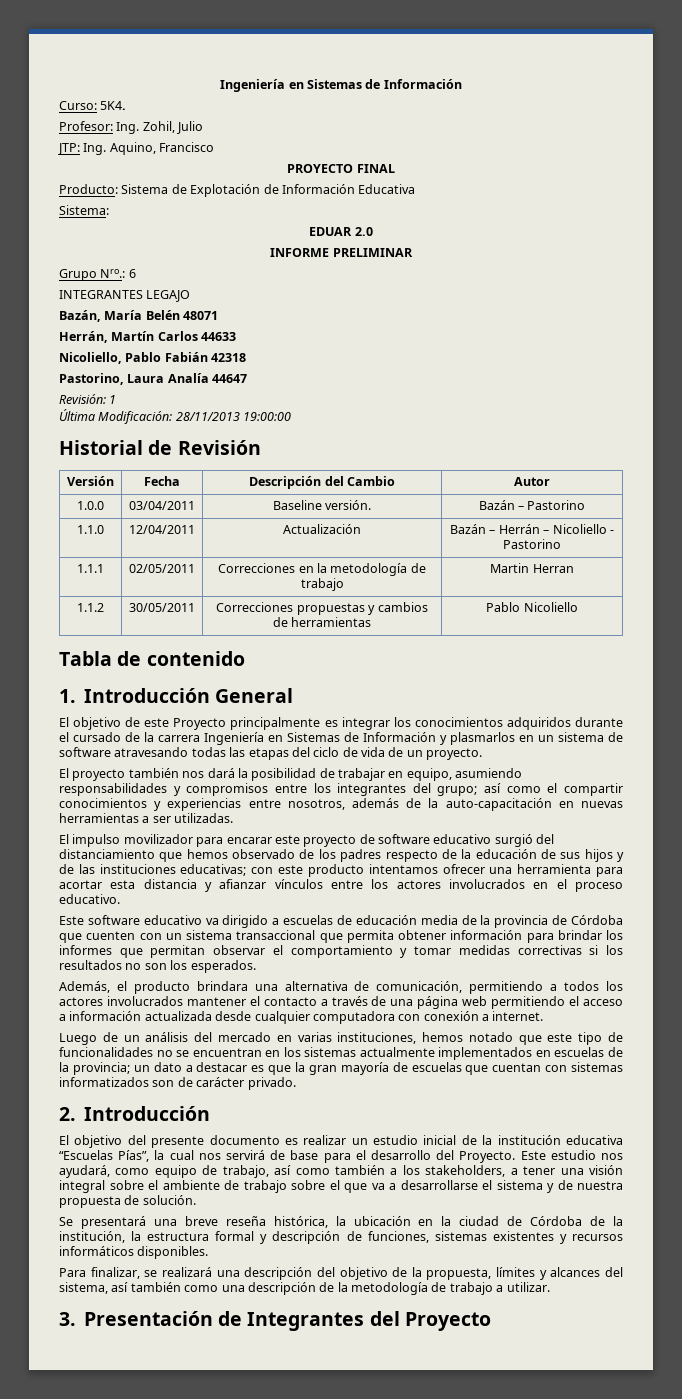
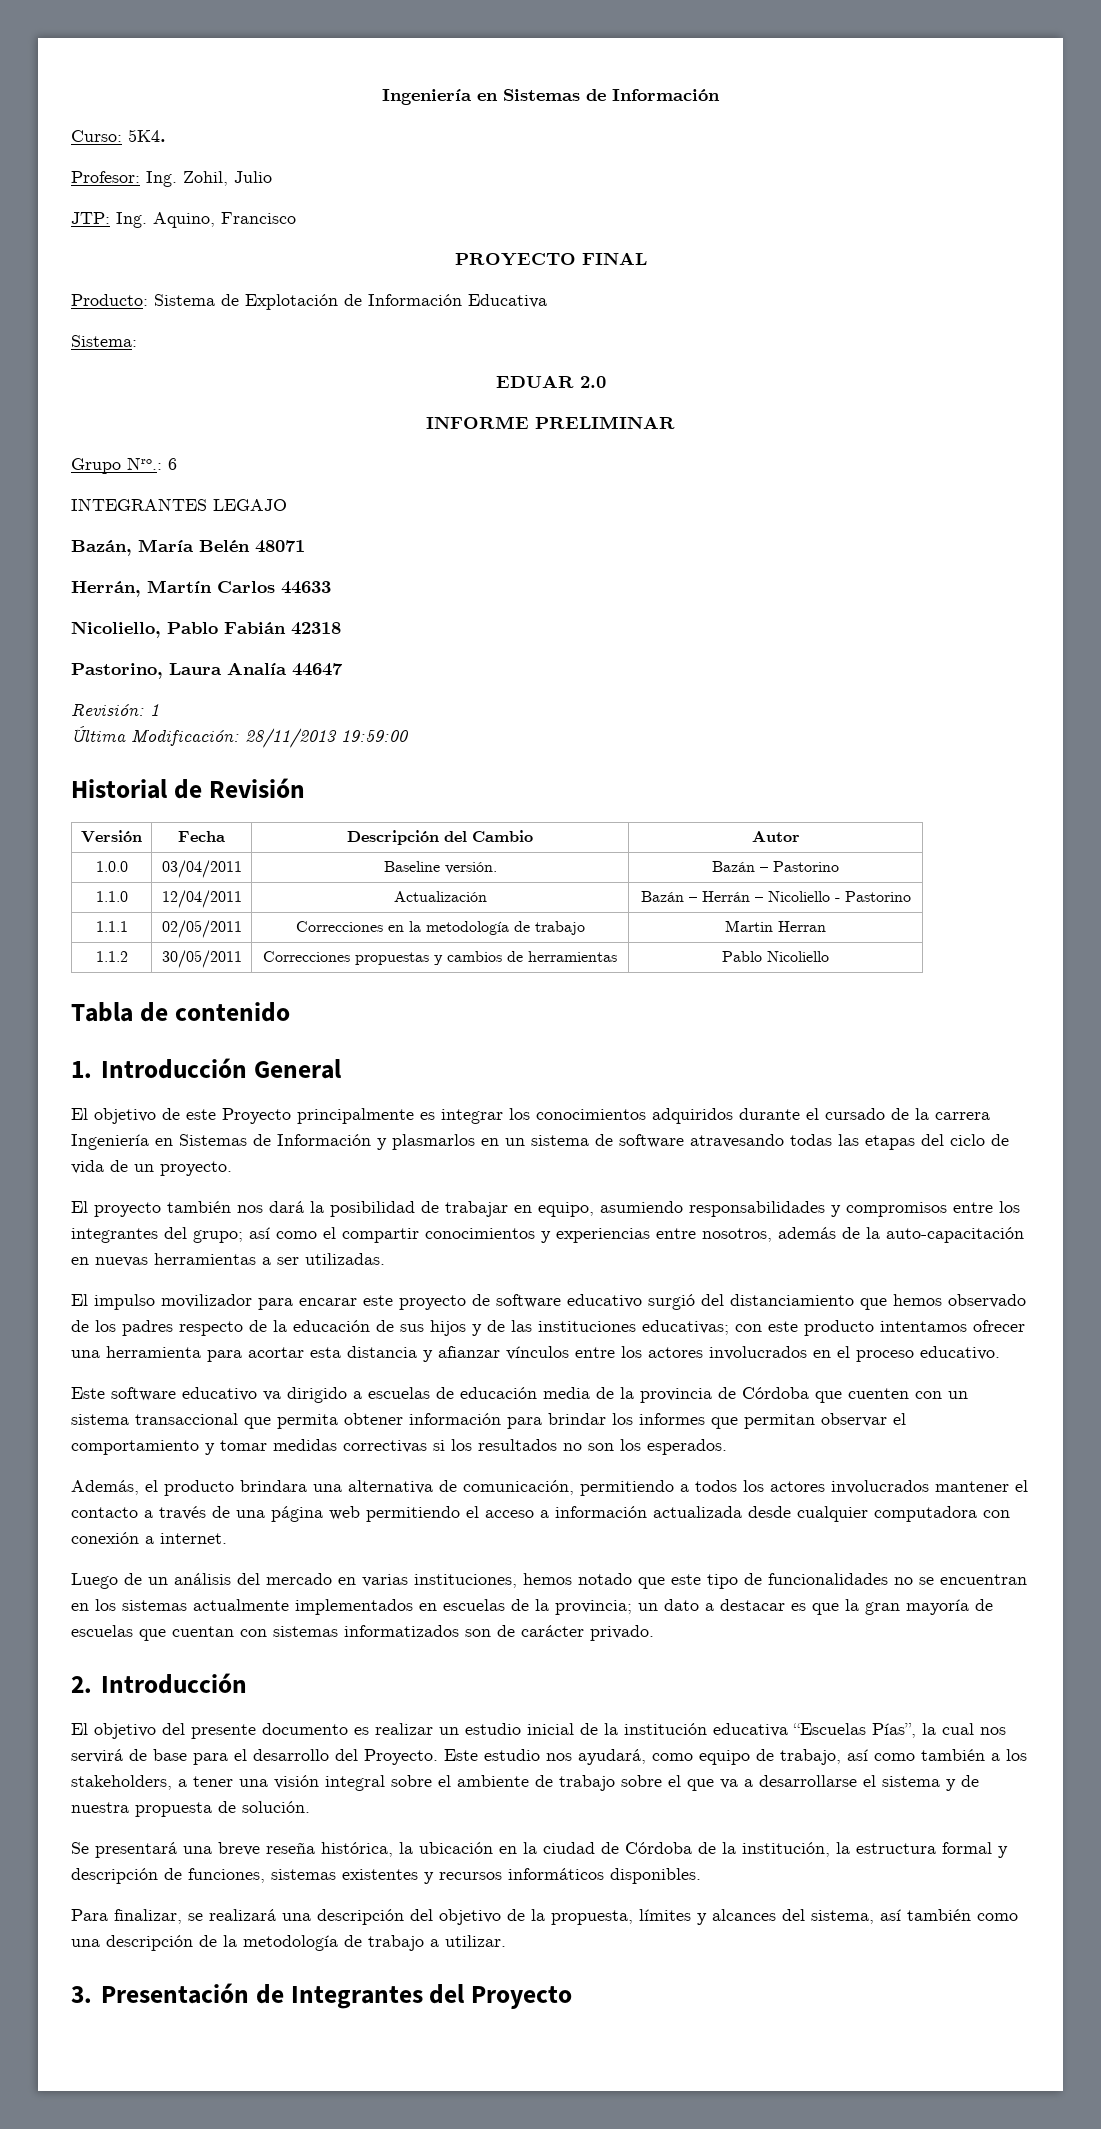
[243,412,292,421] 19:00:00 -> [341,730,408,742] 19:59:00

